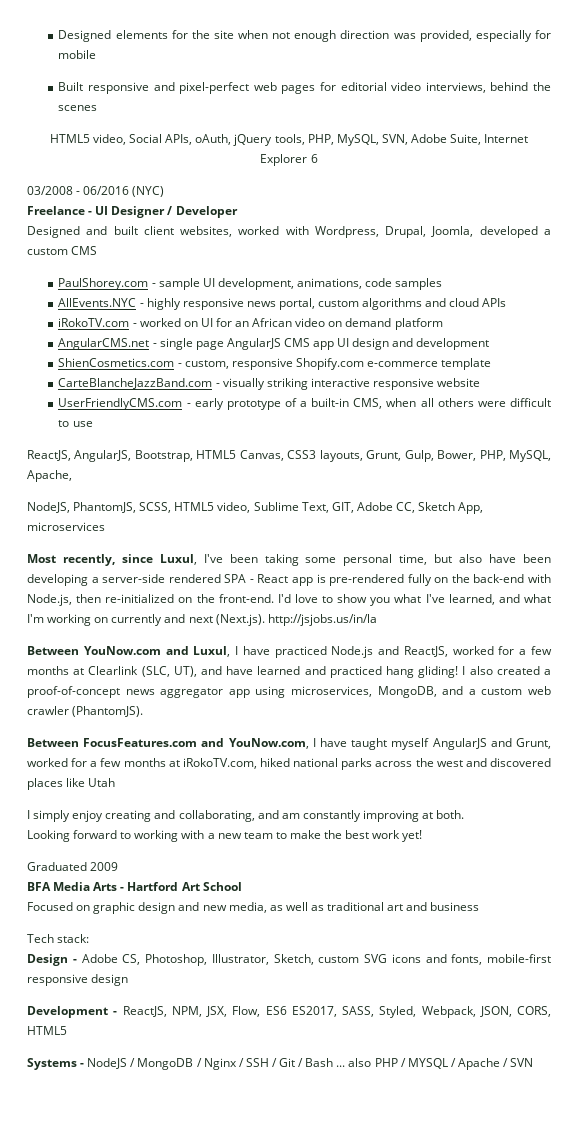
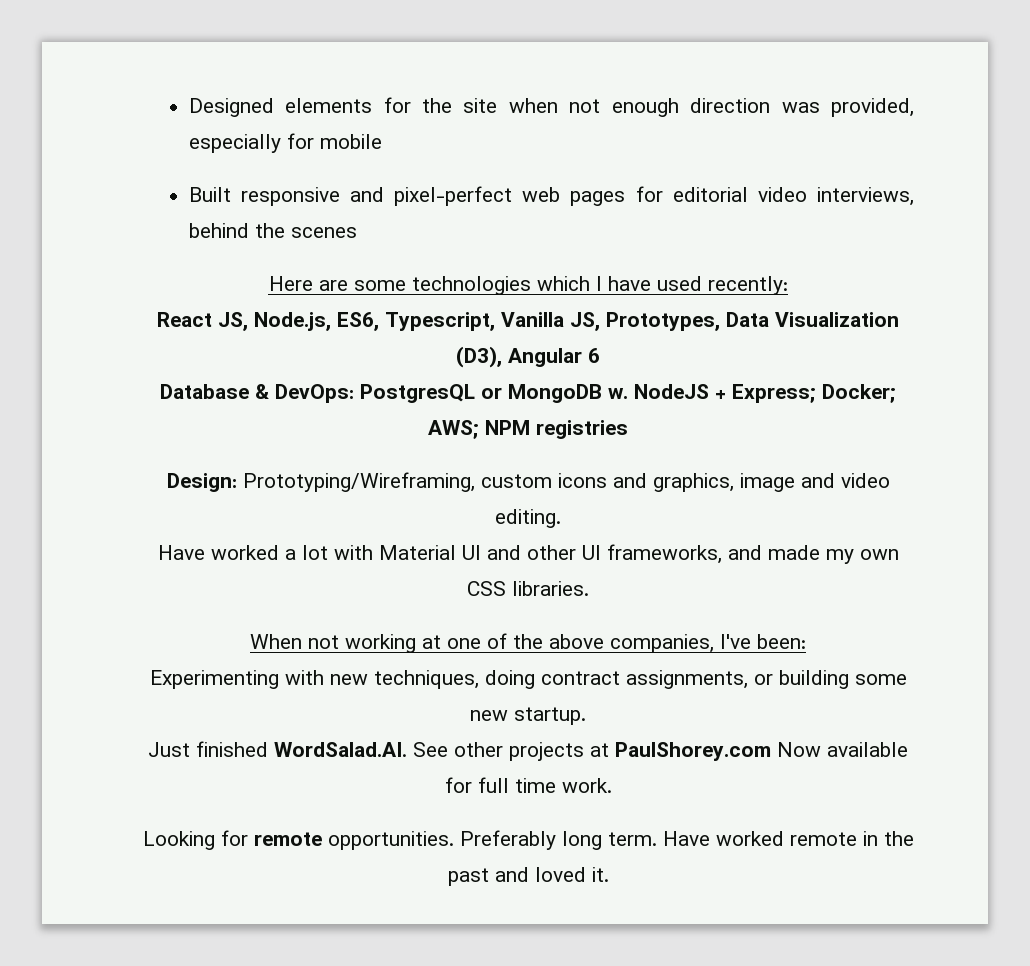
[49,134,529,146] [260,154,318,166] [27,186,165,197] [27,206,238,218] [27,226,551,238] [27,246,98,255] [58,278,443,290] [58,298,507,310] [58,318,443,330] [58,338,490,350] [58,358,492,370] [58,378,481,390] [58,398,551,410] [58,420,93,427] [27,450,551,462] [27,470,72,482] [27,502,484,514] [27,522,105,531] [27,554,551,566] [27,574,551,586] [27,594,551,606] [27,614,377,626] [27,646,552,658] [27,666,551,678] [27,686,552,698] [27,706,144,717] [27,738,551,750] [27,758,552,770] [27,778,116,790] [27,810,465,822] [27,830,423,842] [27,862,119,871] [27,882,242,891] [27,902,480,914] [27,934,90,943] [27,954,551,966] [27,974,129,986] [27,1006,551,1018] [27,1026,67,1035] [27,1058,534,1070] HTML5 video, Social APIs, oAuth, jQuery tools, PHP, MySQL, SVN, Adobe Suite, Internet Explorer 6 // 03/2008 - 06/2016 (NYC) // Freelance - UI Designer / Developer // Designed and built client websites, worked with Wordpress, Drupal, Joomla, developed a custom CMS // PaulShorey.com - sample UI development, animations, code samples // AllEvents.NYC - highly responsive news portal, custom algorithms and cloud APIs // iRokoTV.com - worked on UI for an African video on demand platform // AngularCMS.net - single page AngularJS CMS app UI design and development // ShienCosmetics.com - custom, responsive Shopify.com e-commerce template // CarteBlancheJazzBand.com - visually striking interactive responsive website // UserFriendlyCMS.com - early prototype of a built-in CMS, when all others were difficult to use // ReactJS, AngularJS, Bootstrap, HTML5 Canvas, CSS3 layouts, Grunt, Gulp, Bower, PHP, MySQL, Apache, // NodeJS, PhantomJS, SCSS, HTML5 video, Sublime Text, GIT, Adobe CC, Sketch App, microservices // Most recently, since Luxul, I've been taking some personal time, but also have been developing a server-side rendered SPA - React app is pre-rendered fully on the back-end with Node.js, then re-initialized on the front-end. I'd love to show you what I've learned, and what I'm working on currently and next (Next.js). http://jsjobs.us/in/la // Between YouNow.com and Luxul, I have practiced Node.js and ReactJS, worked for a few months at Clearlink (SLC, UT), and have learned and practiced hang gliding! I also created a proof-of-concept news aggregator app using microservices, MongoDB, and a custom web crawler (PhantomJS). // Between FocusFeatures.com and YouNow.com, I have taught myself AngularJS and Grunt, worked for a few months at iRokoTV.com, hiked national parks across the west and discovered places like Utah // I simply enjoy creating and collaborating, and am constantly improving at both. // Looking forward to working with a new team to make the best work yet! // Graduated 2009 // BFA Media Arts - Hartford Art School // Focused on graphic design and new media, as well as traditional art and business // Tech stack: // Design - Adobe CS, Photoshop, Illustrator, Sketch, custom SVG icons and fonts, mobile-first responsive design // Development - ReactJS, NPM, JSX, Flow, ES6 ES2017, SASS, Styled, Webpack, JSON, CORS, HTML5 // Systems - NodeJS / MongoDB / Nginx / SSH / Git / Bash ... also PHP / MYSQL / Apache / SVN -> [268,276,788,295] [157,312,899,331] [456,346,600,368] [160,384,896,403] [428,420,628,439] [166,472,890,492] [495,509,561,528] [157,544,899,564] [467,581,589,596] [250,633,806,653] [149,670,907,689] [470,707,586,725] [148,741,908,761] [444,777,612,793] [142,830,914,850] [447,867,609,886] Here are some technologies which I have used recently: // React JS, Node.js, ES6, Typescript, Vanilla JS, Prototypes, Data Visualization (D3), Angular 6 // Database & DevOps: PostgresQL or MongoDB w. NodeJS + Express; Docker; AWS; NPM registries // Design: Prototyping/Wireframing, custom icons and graphics, image and video editing. // Have worked a lot with Material UI and other UI frameworks, and made my own CSS libraries. // When not working at one of the above companies, I've been: // Experimenting with new techniques, doing contract assignments, or building some new startup. // Just finished WordSalad.AI. See other projects at PaulShorey.com Now available for full time work. // Looking for remote opportunities. Preferably long term. Have worked remote in the past and loved it.

